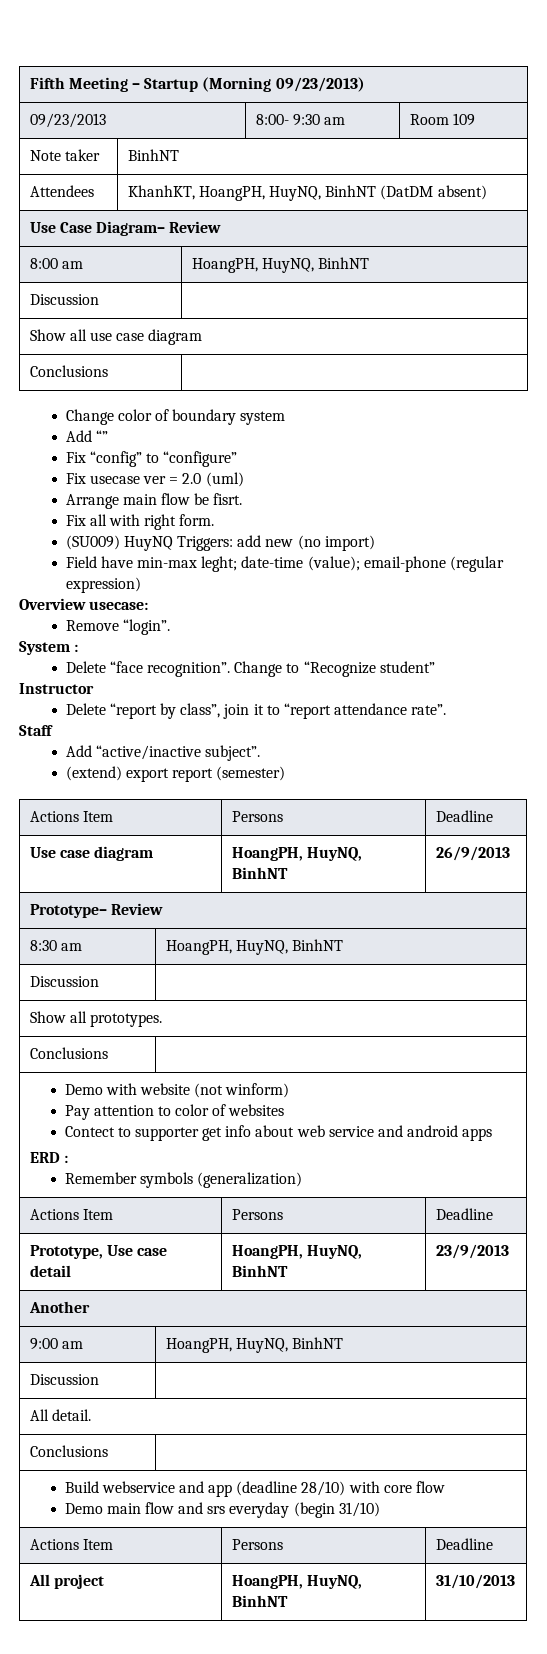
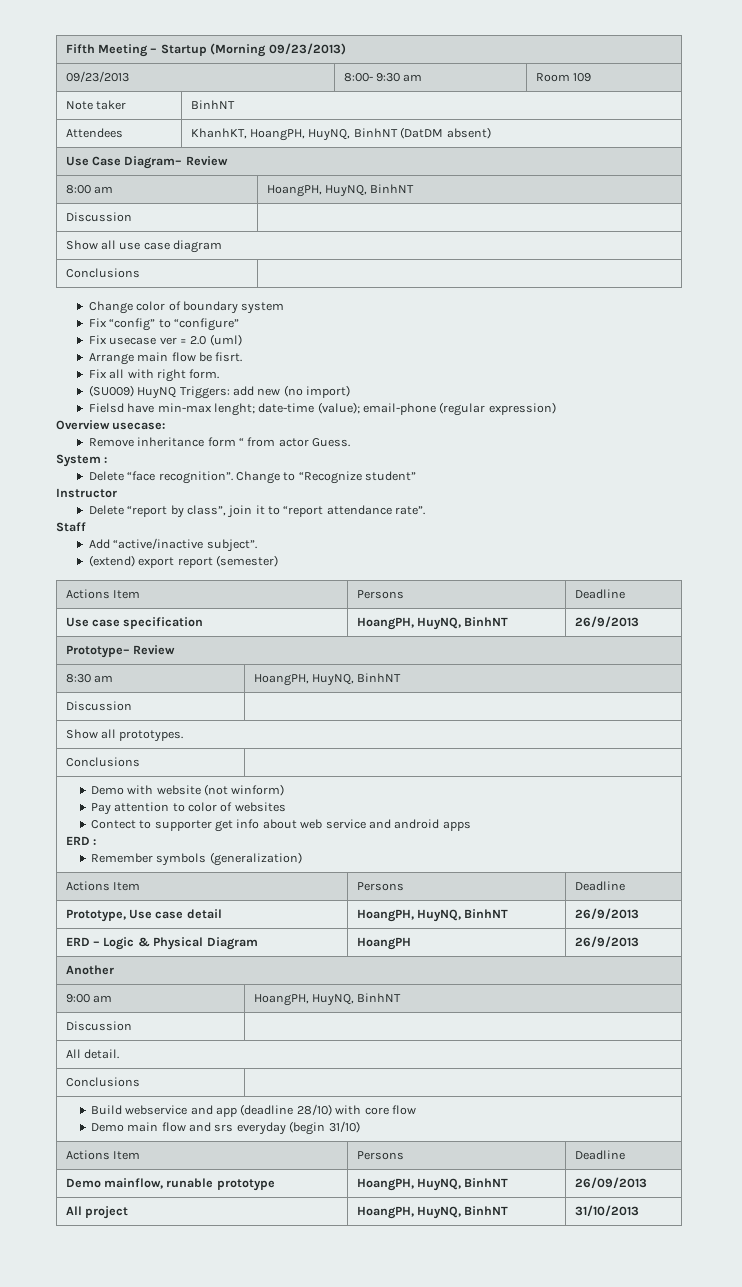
[65,430,108,442] // Add “” -> (285, 308) none
[65,556,97,568] Field -> [88,403,124,413] Fielsd
[201,556,238,572] leght; -> [213,403,255,416] lenght;
[122,619,170,635] “login”. -> [137,437,350,447] inheritance form “ from actor Guess.
[94,846,154,861] diagram -> [123,617,204,629] specification
[435,1244,509,1259] 23/9/2013 -> [574,908,639,920] [65,937,258,950] [356,937,411,950] [574,936,639,948] 26/9/2013 // ERD – Logic & Physical Diagram | HoangPH | 26/9/2013
(493, 1544) none -> [65,1178,275,1191] [356,1178,509,1191] [574,1177,647,1189] // Demo mainflow, runable prototype | HoangPH, HuyNQ, BinhNT | 26/09/2013

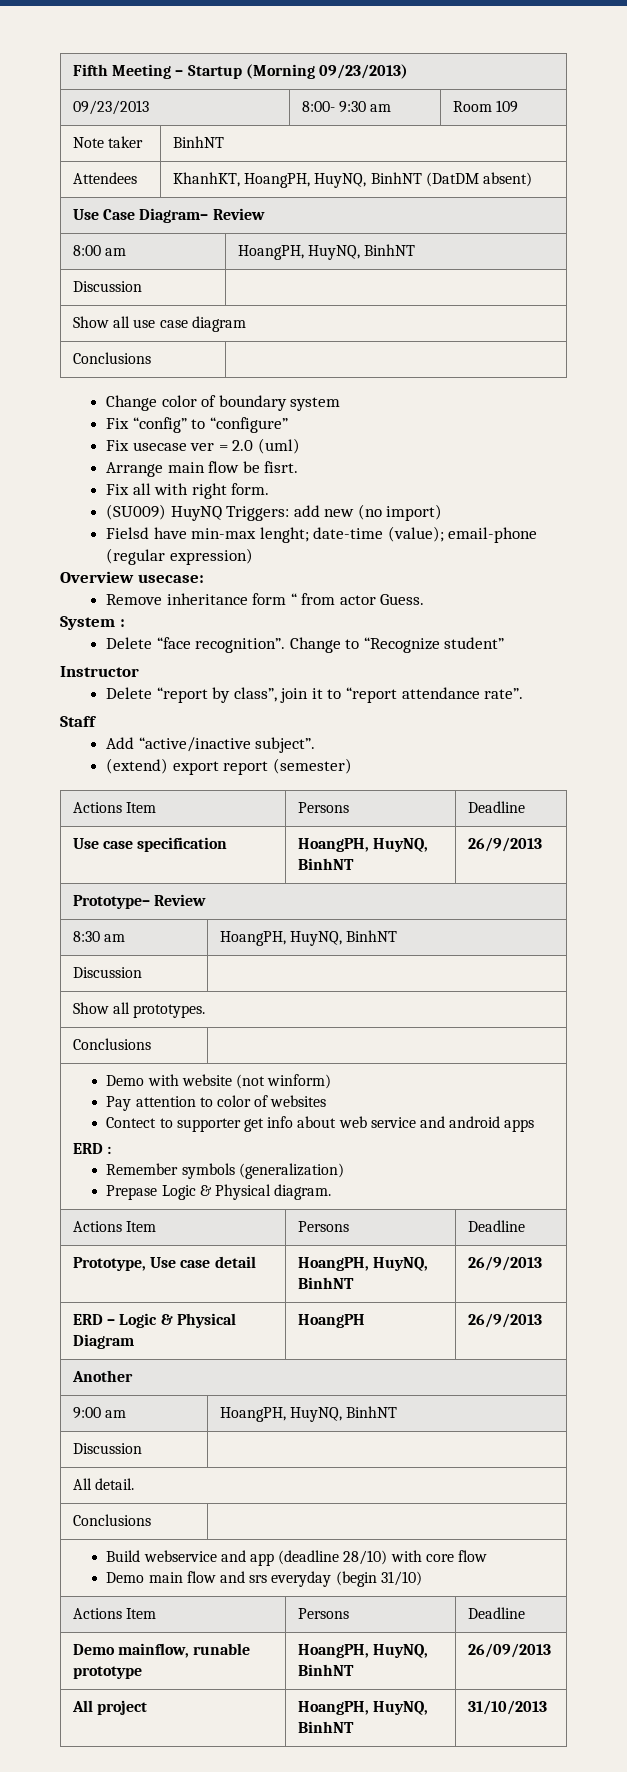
(302, 859) none -> [106,1184,332,1200] // Prepase Logic & Physical diagram.

